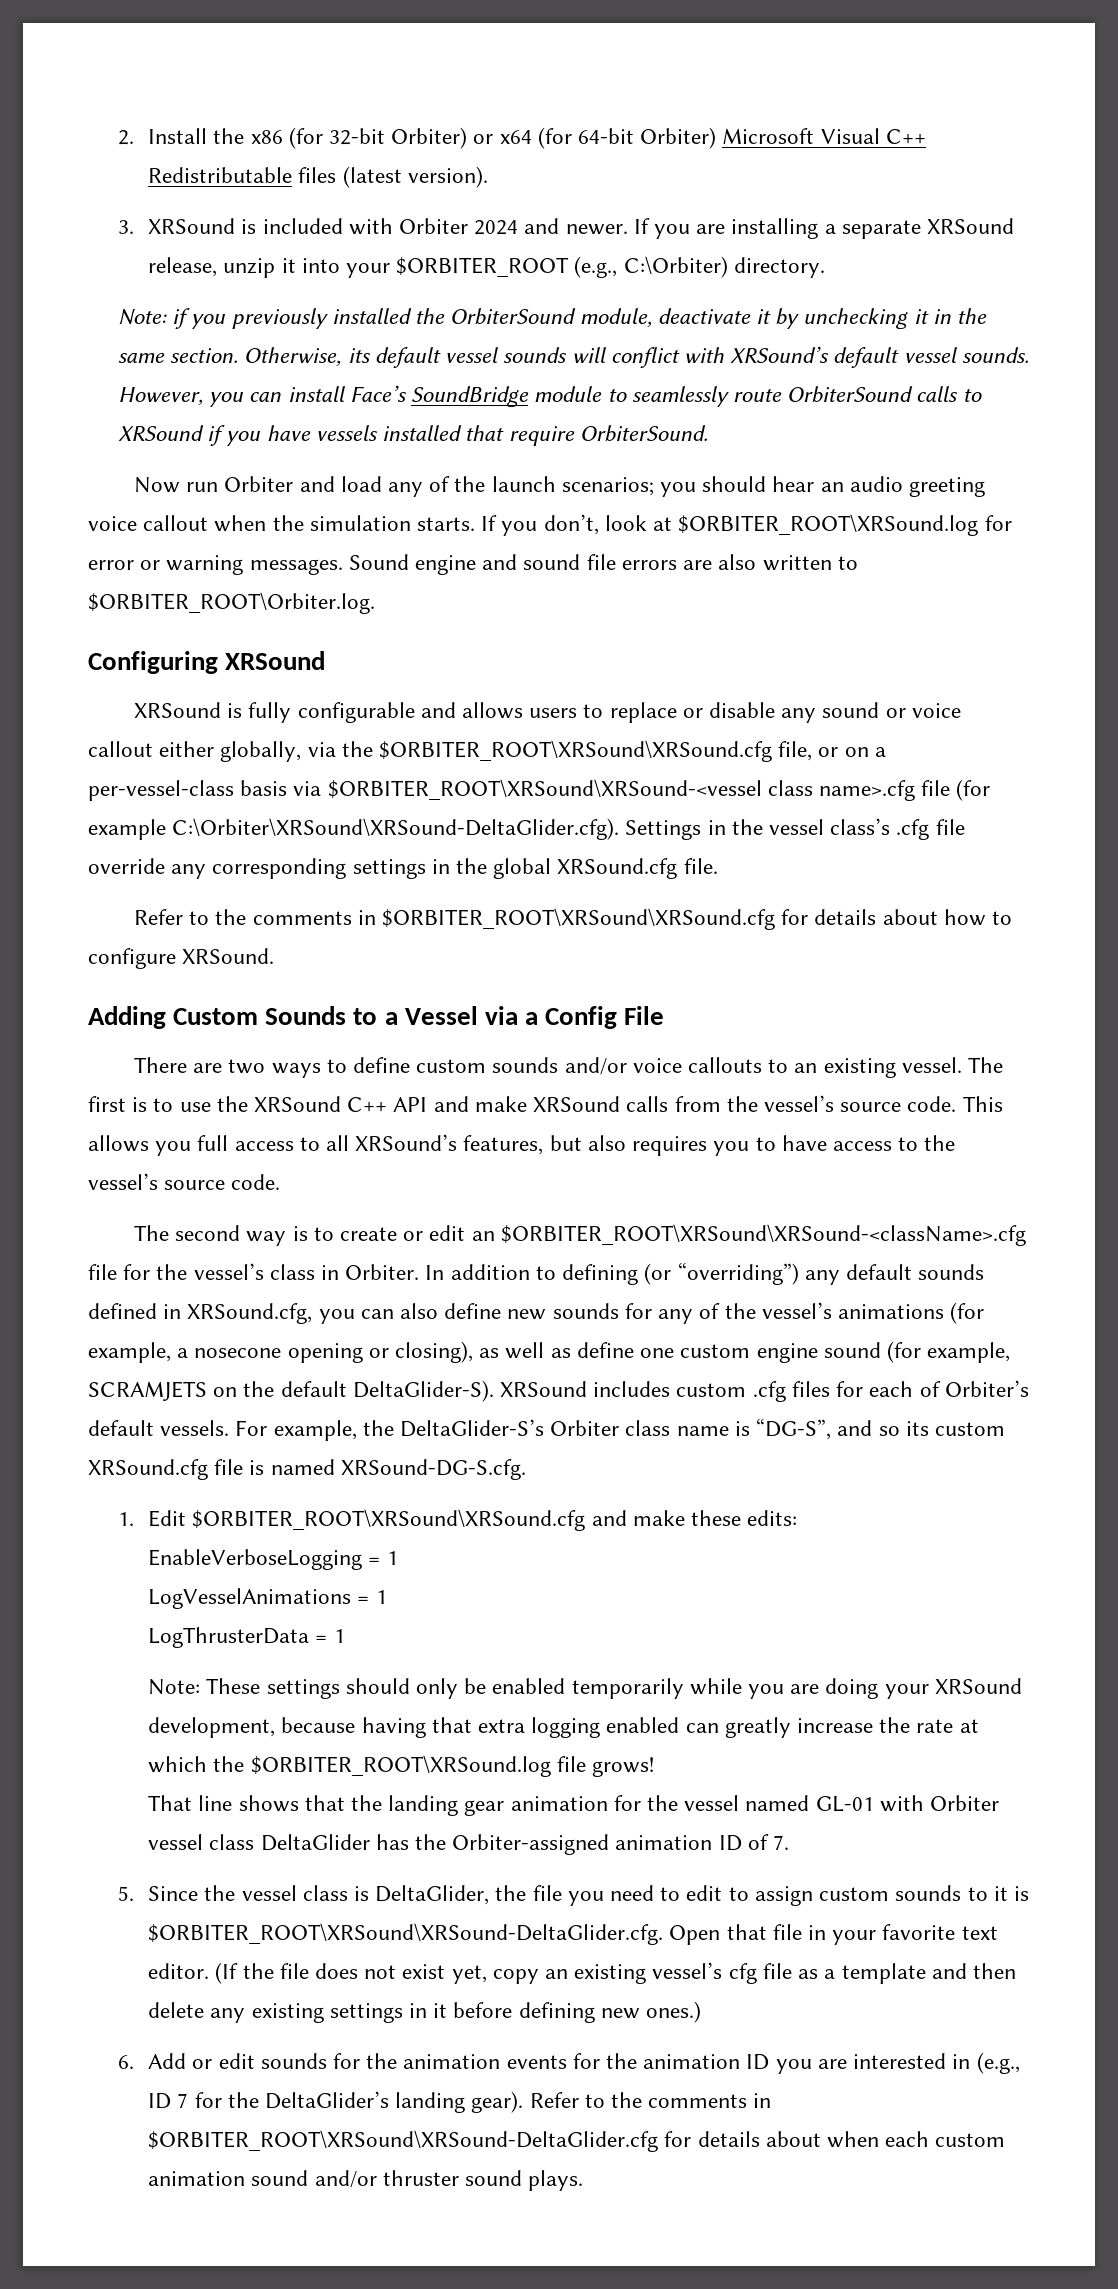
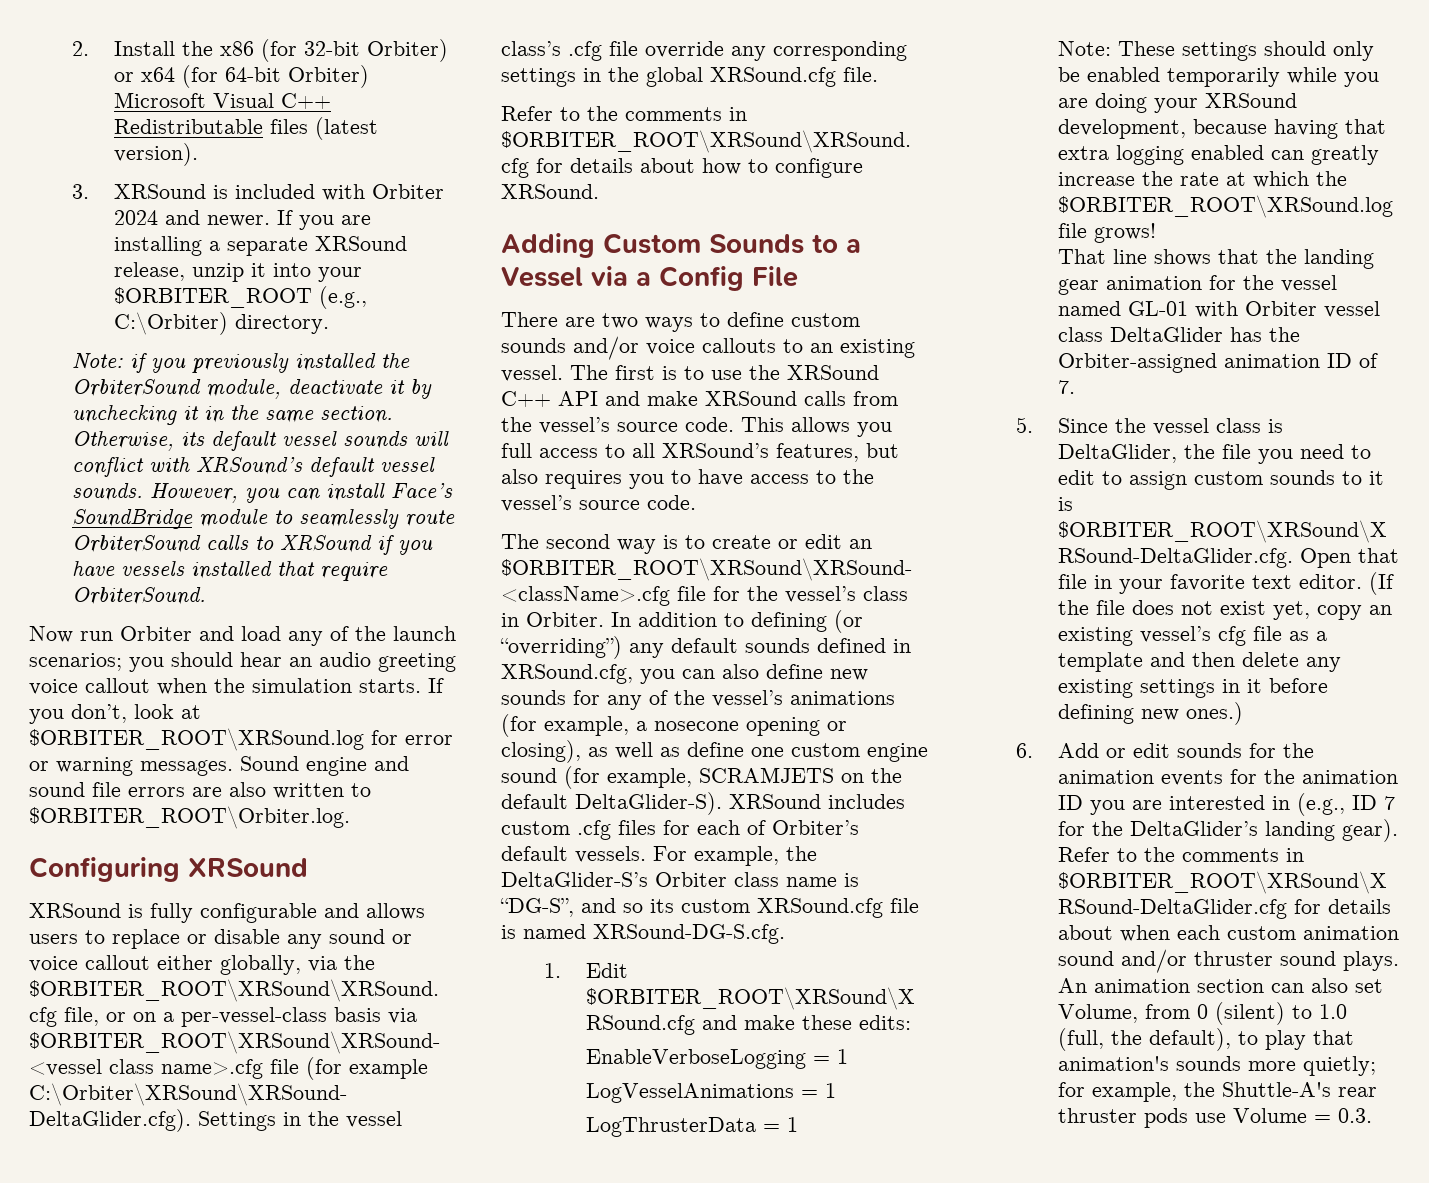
(584, 2180) none -> [1058,978,1384,993] [1058,1002,1348,1025] [1058,1028,1355,1051] [1058,1056,1377,1076] [1058,1082,1378,1102] [1058,1108,1373,1128] An animation section can also set Volume, from 0 (silent) to 1.0 (full, the default), to play that animation's sounds more quietly; for example, the Shuttle-A's rear thruster pods use Volume = 0.3.

